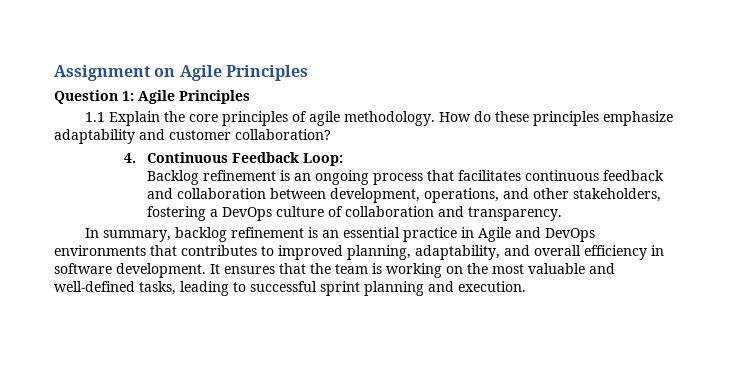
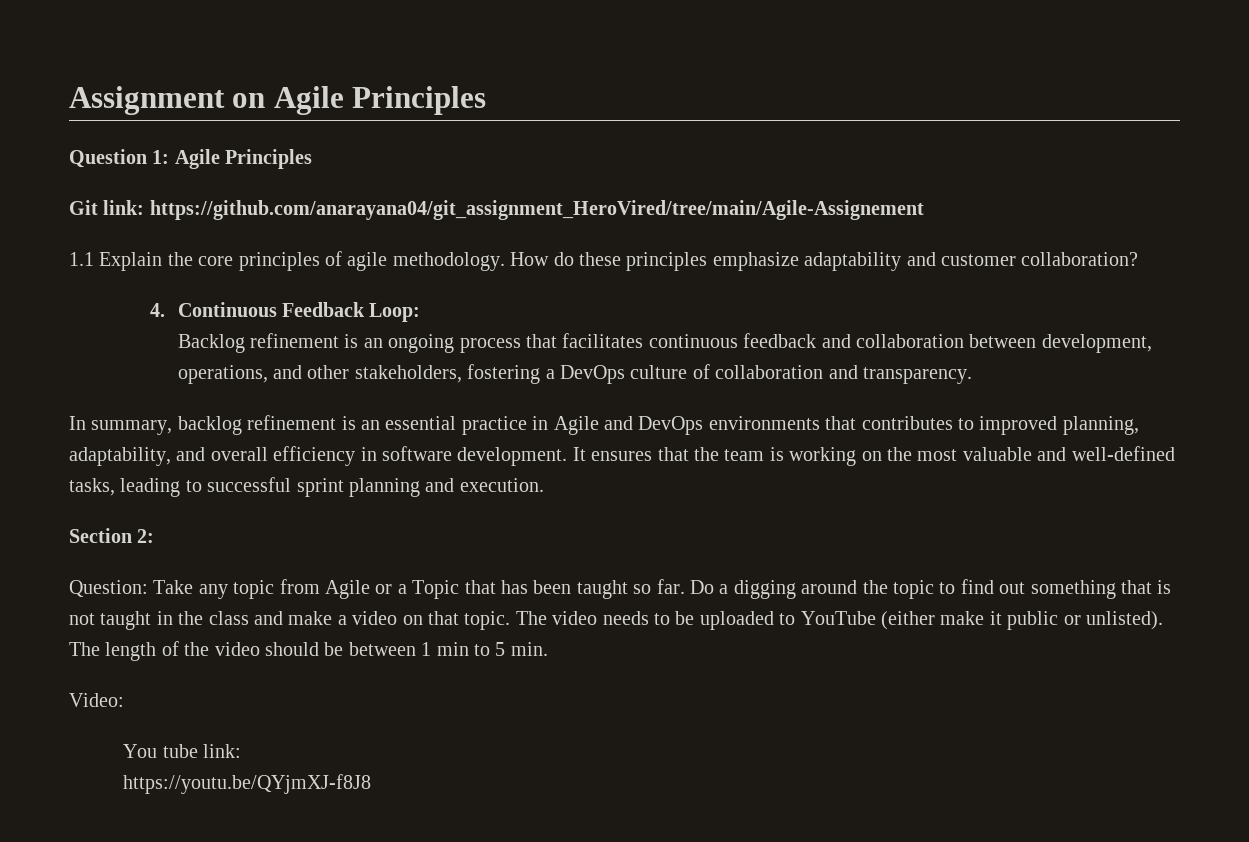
(250, 97) none -> [69,200,924,220] // Git link: https://github.com/anarayana04/git_assignment_HeroVired/tree/main/Agile-Assignement
(526, 286) none -> [69,528,155,543] [69,579,1172,599] [69,611,1163,630] [69,641,548,661] [69,693,124,707] [123,744,242,758] [123,774,372,794] // Section 2: // Question: Take any topic from Agile or a Topic that has been taught so far. Do a digging around the topic to find out something that is not taught in the class and make a video on that topic. The video needs to be uploaded to YouTube (either make it public or unlisted). The length of the video should be between 1 min to 5 min. // Video: // You tube link: // https://youtu.be/QYjmXJ-f8J8

